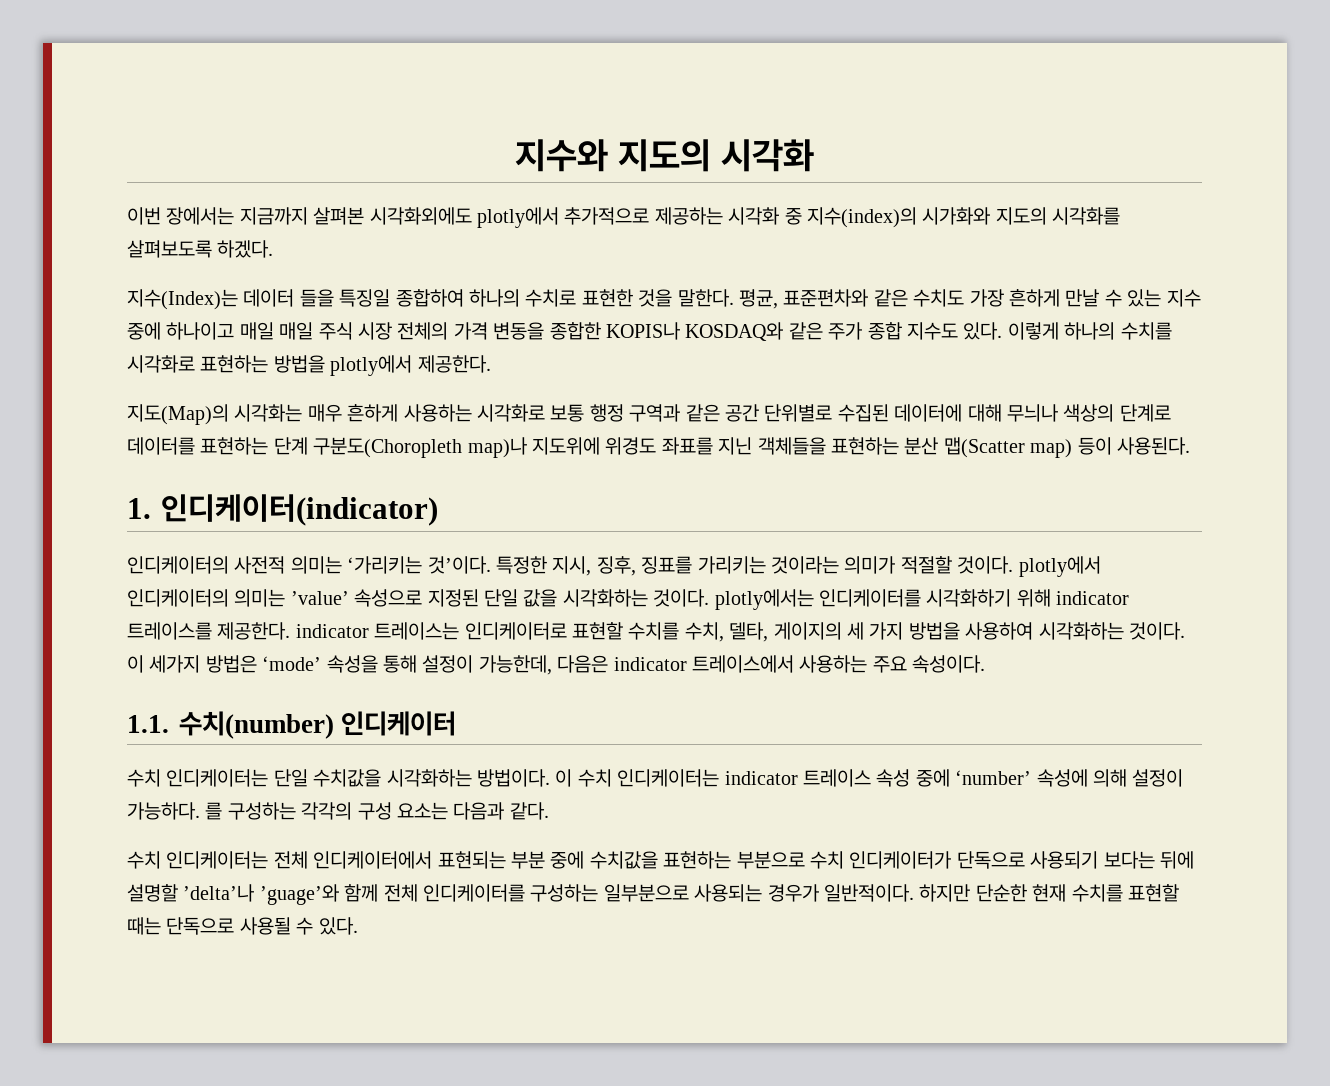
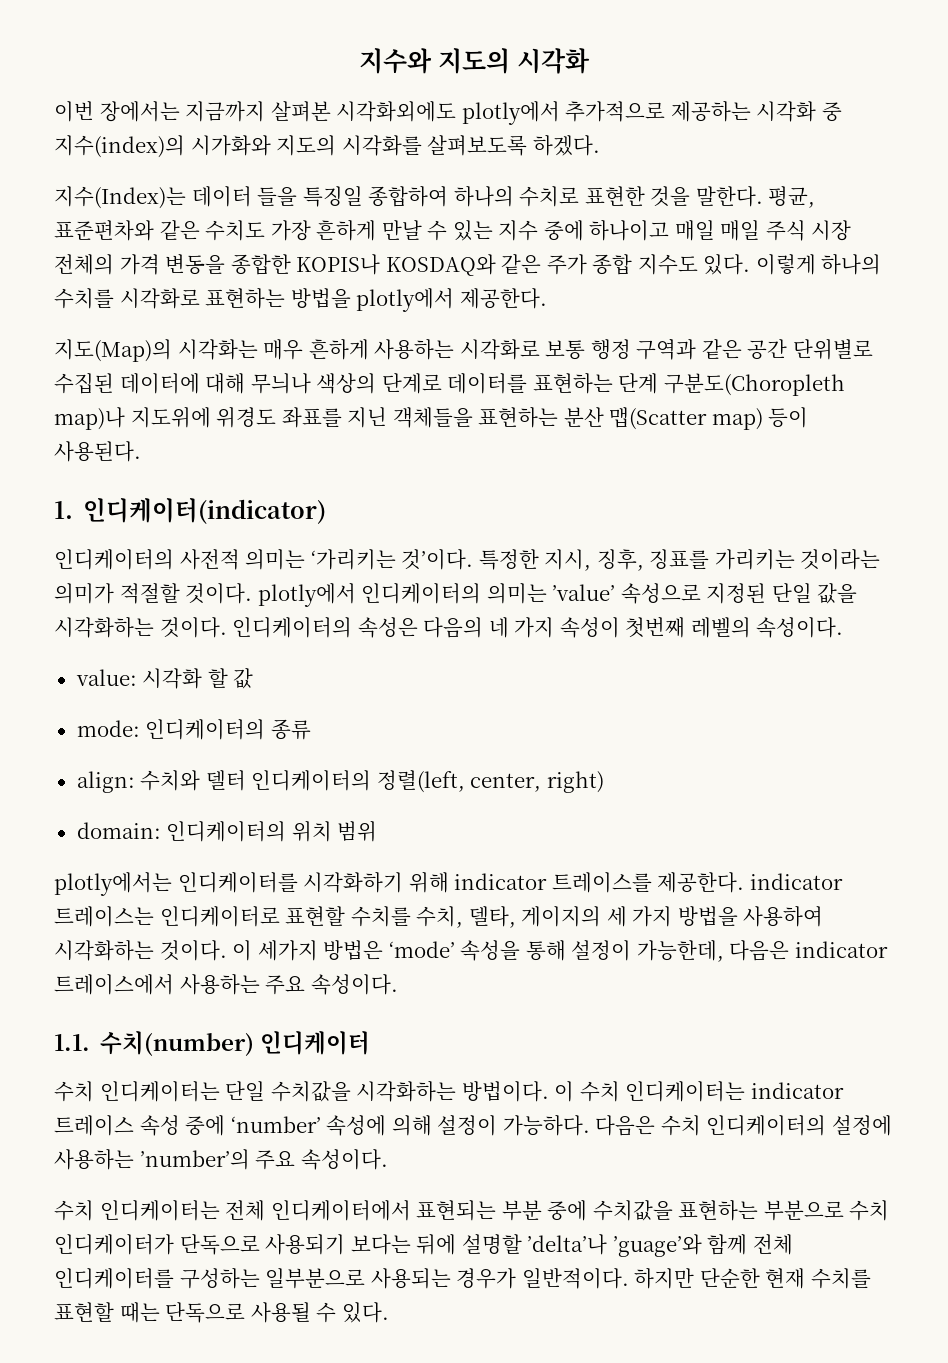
(710, 598) none -> [232,617,844,638] [75,668,254,689] [76,719,311,740] [76,770,604,793] [76,821,378,842] 인디케이터의 속성은 다음의 네 가지 속성이 첫번째 레벨의 속성이다. // value: 시각화 할 값 // mode: 인디케이터의 종류 // align: 수치와 델터 인디케이터의 정렬(left, center, right) // domain: 인디케이터의 위치 범위 //
[205,802,549,820] 를 구성하는 각각의 구성 요소는 다음과 같다. -> [595,1115,892,1136] [54,1149,388,1170] 다음은 수치 인디케이터의 설정에 사용하는 ’number’의 주요 속성이다.

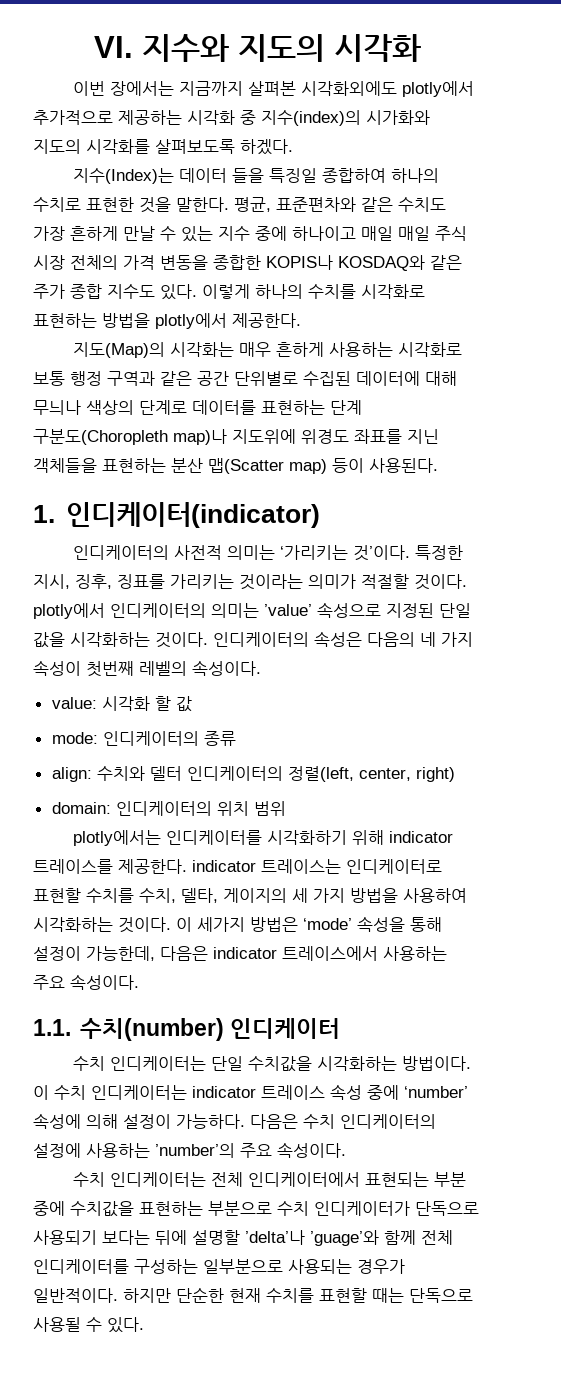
(359, 61) none -> [93,36,133,58] VI.

